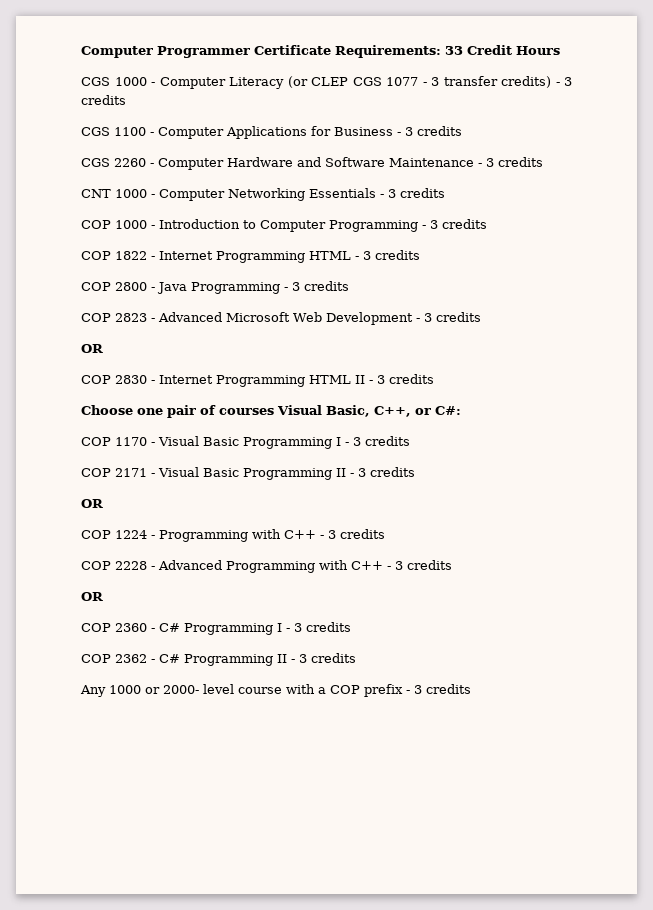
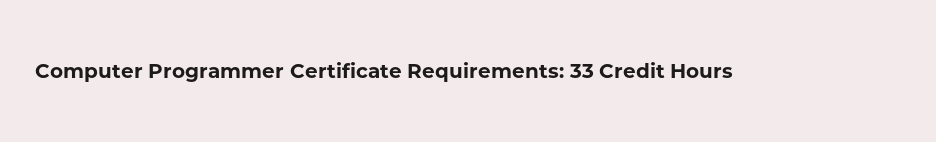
[81,76,572,89] [81,95,126,105] [81,126,462,139] [81,157,543,170] [81,188,445,201] [81,219,487,232] [81,250,420,263] [81,281,349,294] [81,312,481,325] [81,344,103,353] [81,374,434,387] [81,405,461,418] [81,436,410,449] [81,467,415,480] [81,499,103,508] [81,529,385,542] [81,560,452,573] [81,592,103,601] [81,622,351,635] [81,653,356,666] [80,684,471,697] // CGS 1000 - Computer Literacy (or CLEP CGS 1077 - 3 transfer credits) - 3 credits // CGS 1100 - Computer Applications for Business - 3 credits // CGS 2260 - Computer Hardware and Software Maintenance - 3 credits // CNT 1000 - Computer Networking Essentials - 3 credits // COP 1000 - Introduction to Computer Programming - 3 credits // COP 1822 - Internet Programming HTML - 3 credits // COP 2800 - Java Programming - 3 credits // COP 2823 - Advanced Microsoft Web Development - 3 credits // OR // COP 2830 - Internet Programming HTML II - 3 credits // Choose one pair of courses Visual Basic, C++, or C#: // COP 1170 - Visual Basic Programming I - 3 credits // COP 2171 - Visual Basic Programming II - 3 credits // OR // COP 1224 - Programming with C++ - 3 credits // COP 2228 - Advanced Programming with C++ - 3 credits // OR // COP 2360 - C# Programming I - 3 credits // COP 2362 - C# Programming II - 3 credits // Any 1000 or 2000- level course with a COP prefix - 3 credits -> (734, 71) none

